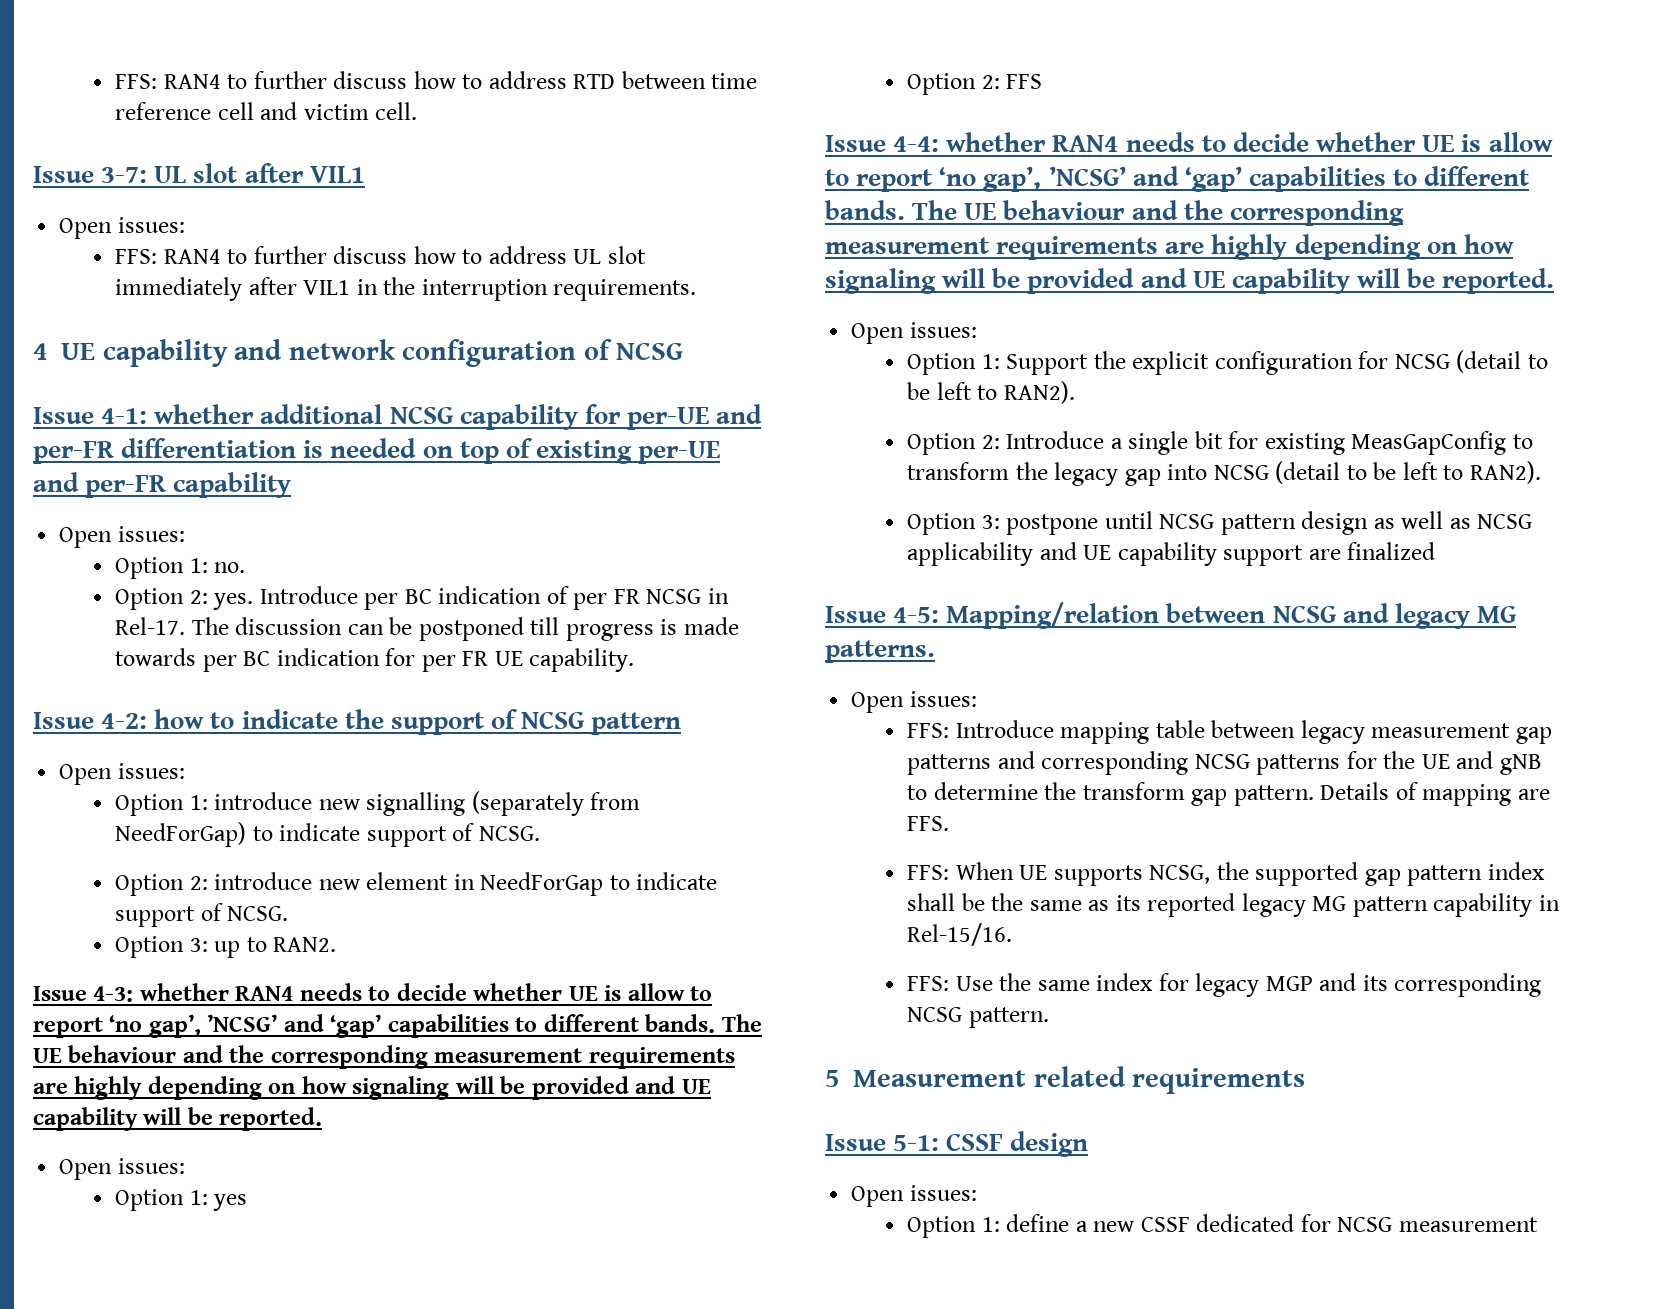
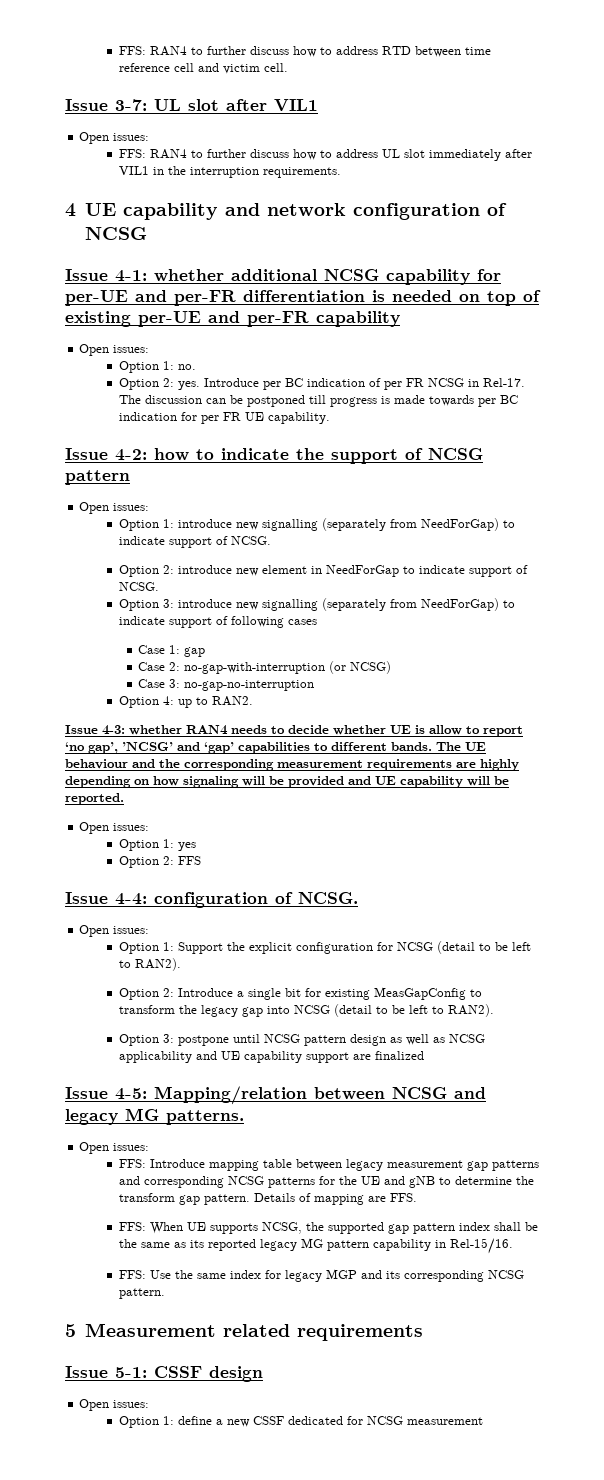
(208, 945) none -> [177,598,515,611] [118,616,317,628] [138,645,206,657] [138,661,392,674] [138,679,315,691] [118,696,174,708] introduce new signalling (separately from NeedForGap) to indicate support of following cases // Case 1: gap // Case 2: no-gap-with-interruption (or NCSG) // Case 3: no-gap-no-interruption // Option 4:
[946,132,1553,152] [825,166,1530,192] [825,200,1404,226] [825,234,1514,260] [825,268,1555,294] whether RAN4 needs to decide whether UE is allow to report ‘no gap’, ’NCSG’ and ‘gap’ capabilities to different bands. The UE behaviour and the corresponding measurement requirements are highly depending on how signaling will be provided and UE capability will be reported. -> [154,892,358,908] configuration of NCSG.

